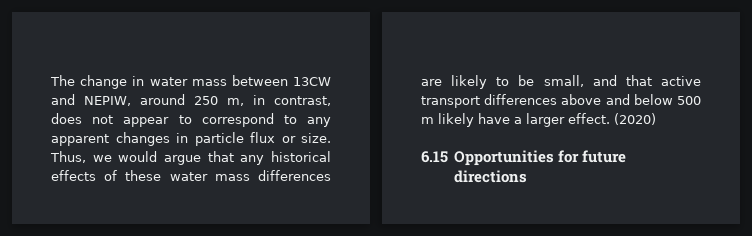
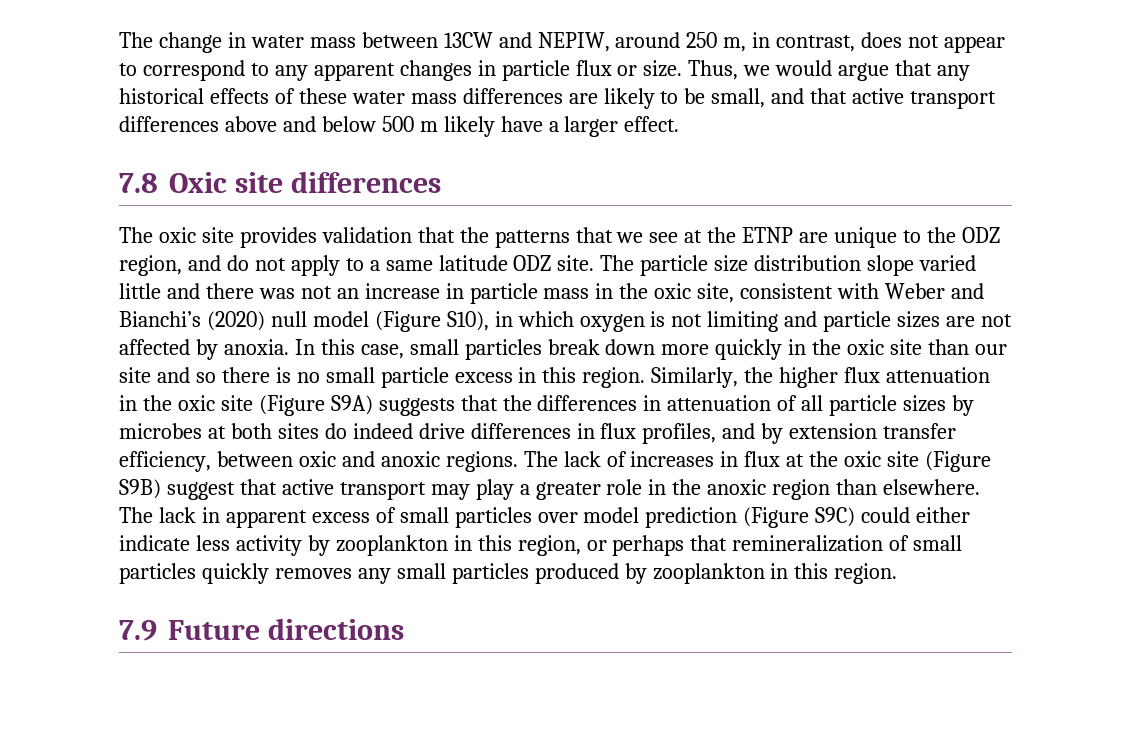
[614,113,656,125] [421,150,627,166] (2020) // 6.15 Opportunities for future -> [119,171,441,193] [119,227,1000,248] [119,255,977,276] [119,283,984,304] [119,311,1013,332] [119,339,1007,360] [119,367,991,388] [119,395,975,416] [119,423,957,444] [119,451,992,472] [119,479,981,500] [119,507,971,528] [119,535,963,556] [119,563,898,584] [119,620,260,641] // 7.8 Oxic site differences // The oxic site provides validation that the patterns that we see at the ETNP are unique to the ODZ region, and do not apply to a same latitude ODZ site. The particle size distribution slope varied little and there was not an increase in particle mass in the oxic site, consistent with Weber and Bianchi’s (2020) null model (Figure S10), in which oxygen is not limiting and particle sizes are not affected by anoxia. In this case, small particles break down more quickly in the oxic site than our site and so there is no small particle excess in this region. Similarly, the higher flux attenuation in the oxic site (Figure S9A) suggests that the differences in attenuation of all particle sizes by microbes at both sites do indeed drive differences in flux profiles, and by extension transfer efficiency, between oxic and anoxic regions. The lack of increases in flux at the oxic site (Figure S9B) suggest that active transport may play a greater role in the anoxic region than elsewhere. The lack in apparent excess of small particles over model prediction (Figure S9C) could either indicate less activity by zooplankton in this region, or perhaps that remineralization of small particles quickly removes any small particles produced by zooplankton in this region. // 7.9 Future

